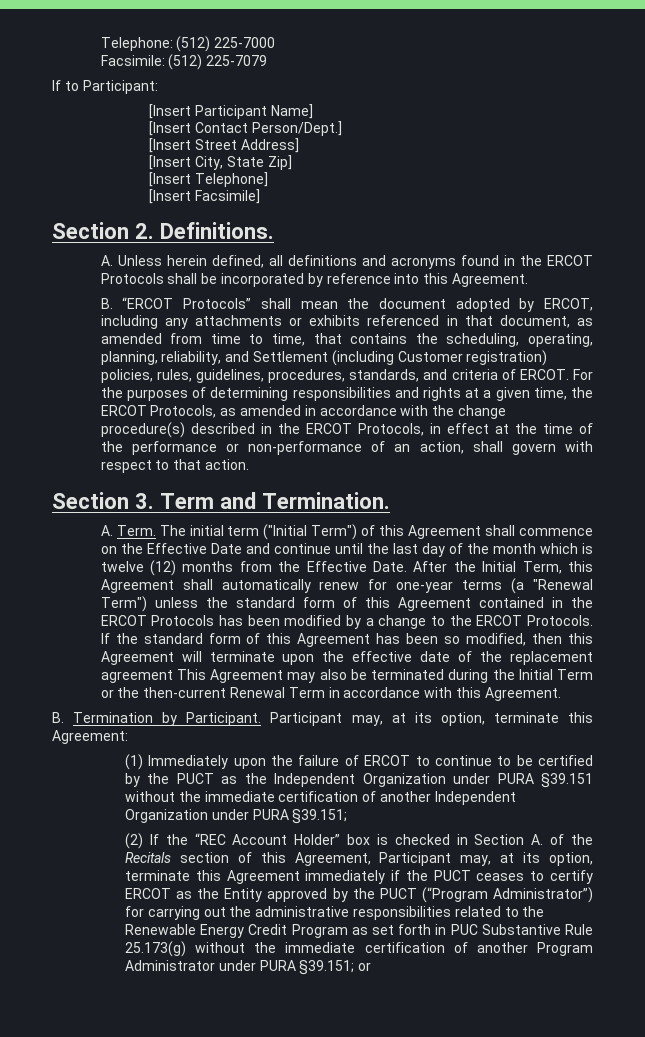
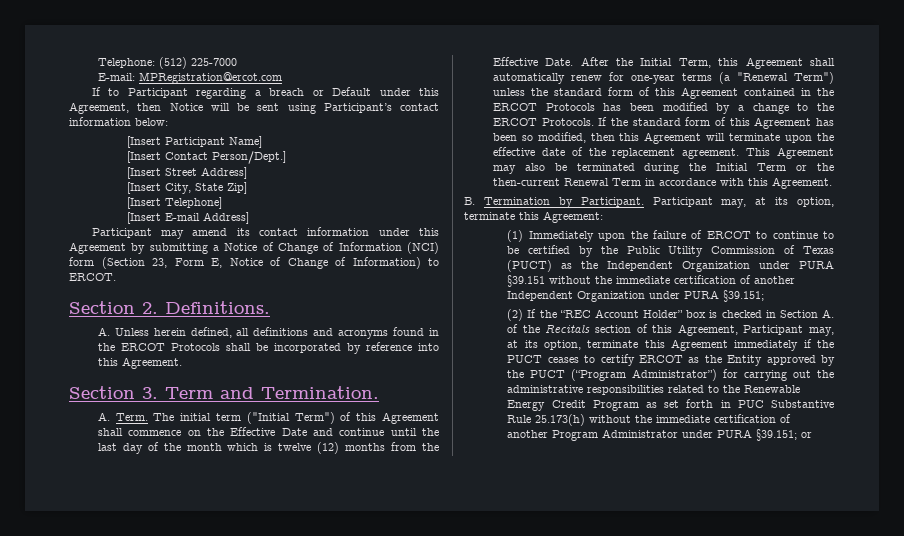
[100,54,268,70] Facsimile: (512) 225-7079 -> [97,72,282,84] E-mail: MPRegistration@ercot.com
[82,80,158,94] Participant: -> [127,87,439,99] [69,102,439,114] [69,117,168,126] Participant regarding a breach or Default under this Agreement, then Notice will be sent using Participant’s contact information below:
[195,189,261,204] Facsimile] -> [164,212,249,224] [91,227,439,239] [69,242,439,254] [69,257,439,269] [69,273,116,281] E-mail Address] // Participant may amend its contact information under this Agreement by submitting a Notice of Change of Information (NCI) form (Section 23, Form E, Notice of Change of Information) to ERCOT.
[100,297,594,312] [100,315,593,329] [100,333,593,347] [100,350,548,366] [100,369,593,383] [100,387,593,401] [100,405,506,419] [100,422,593,438] [100,441,593,455] [100,459,250,473] // B. “ERCOT Protocols” shall mean the document adopted by ERCOT, including any attachments or exhibits referenced in that document, as amended from time to time, that contains the scheduling, operating, planning, reliability, and Settlement (including Customer registration) policies, rules, guidelines, procedures, standards, and criteria of ERCOT. For the purposes of determining responsibilities and rights at a given time, the ERCOT Protocols, as amended in accordance with the change procedure(s) described in the ERCOT Protocols, in effect at the time of the performance or non-performance of an action, shall govern with respect to that action. -> (182, 363) none
[100,670,173,683] agreement -> [682,148,740,159] agreement.
[176,773,214,784] PUCT -> [626,245,834,257] [507,260,553,272] Public Utility Commission of Texas (PUCT)
[125,941,187,957] 25.173(g) -> [535,414,586,426] 25.173(h)

